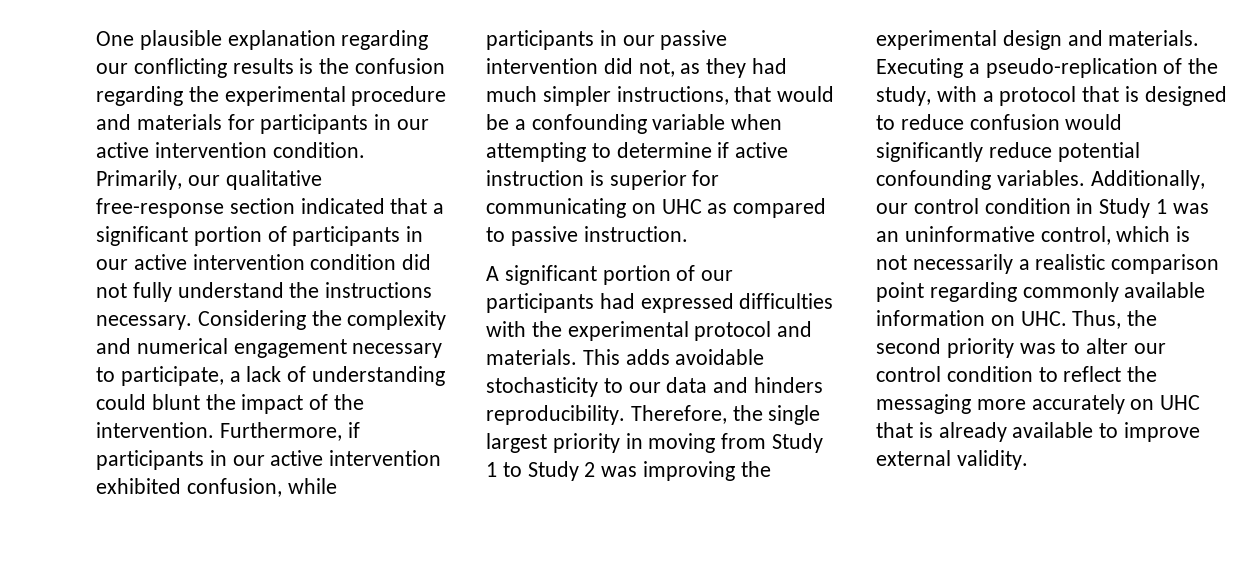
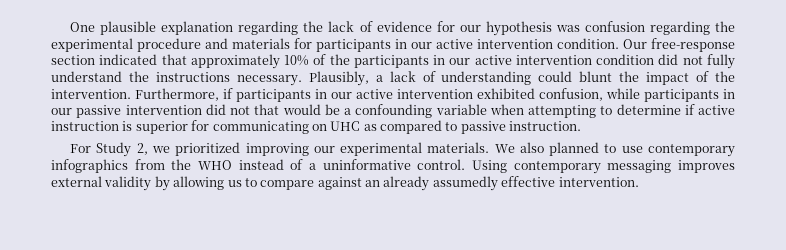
[96,58,350,78] our conflicting results is the -> [303,21,580,36] the lack of evidence for our hypothesis was
[96,170,322,190] Primarily, our qualitative -> [623,39,647,49] Our
[433,203,445,214] [96,226,287,246] a significant portion of -> [190,54,350,69] approximately 10% of the
[197,310,447,330] [96,338,443,358] [96,366,224,386] Considering the complexity and numerical engagement necessary to participate, -> [308,71,369,86] Plausibly,
[638,58,788,78] [486,86,729,106] not, as they had much simpler instructions, -> [230,106,250,115] not
[486,265,734,285] [486,293,834,313] [486,321,813,341] [486,349,765,365] [486,377,824,397] [486,405,821,425] [486,433,824,453] [486,461,771,481] [876,30,1200,50] [876,58,1219,78] [876,86,1227,106] [876,114,1123,130] [876,142,1140,162] [876,170,1205,190] [876,198,1209,218] [876,226,1191,245] [876,254,1220,274] [876,282,1206,302] [876,310,1158,329] [876,338,1167,358] [876,366,1158,382] [876,394,1201,414] [876,422,1201,442] [876,450,1028,470] A significant portion of our participants had expressed difficulties with the experimental protocol and materials. This adds avoidable stochasticity to our data and hinders reproducibility. Therefore, the single largest priority in moving from Study 1 to Study 2 was improving the experimental design and materials. Executing a pseudo-replication of the study, with a protocol that is designed to reduce confusion would significantly reduce potential confounding variables. Additionally, our control condition in Study 1 was an uninformative control, which is not necessarily a realistic comparison point regarding commonly available information on UHC. Thus, the second priority was to alter our control condition to reflect the messaging more accurately on UHC that is already available to improve external validity. -> [70,142,735,157] [51,159,735,174] [51,176,639,191] For Study 2, we prioritized improving our experimental materials. We also planned to use contemporary infographics from the WHO instead of a uninformative control. Using contemporary messaging improves external validity by allowing us to compare against an already assumedly effective intervention.

